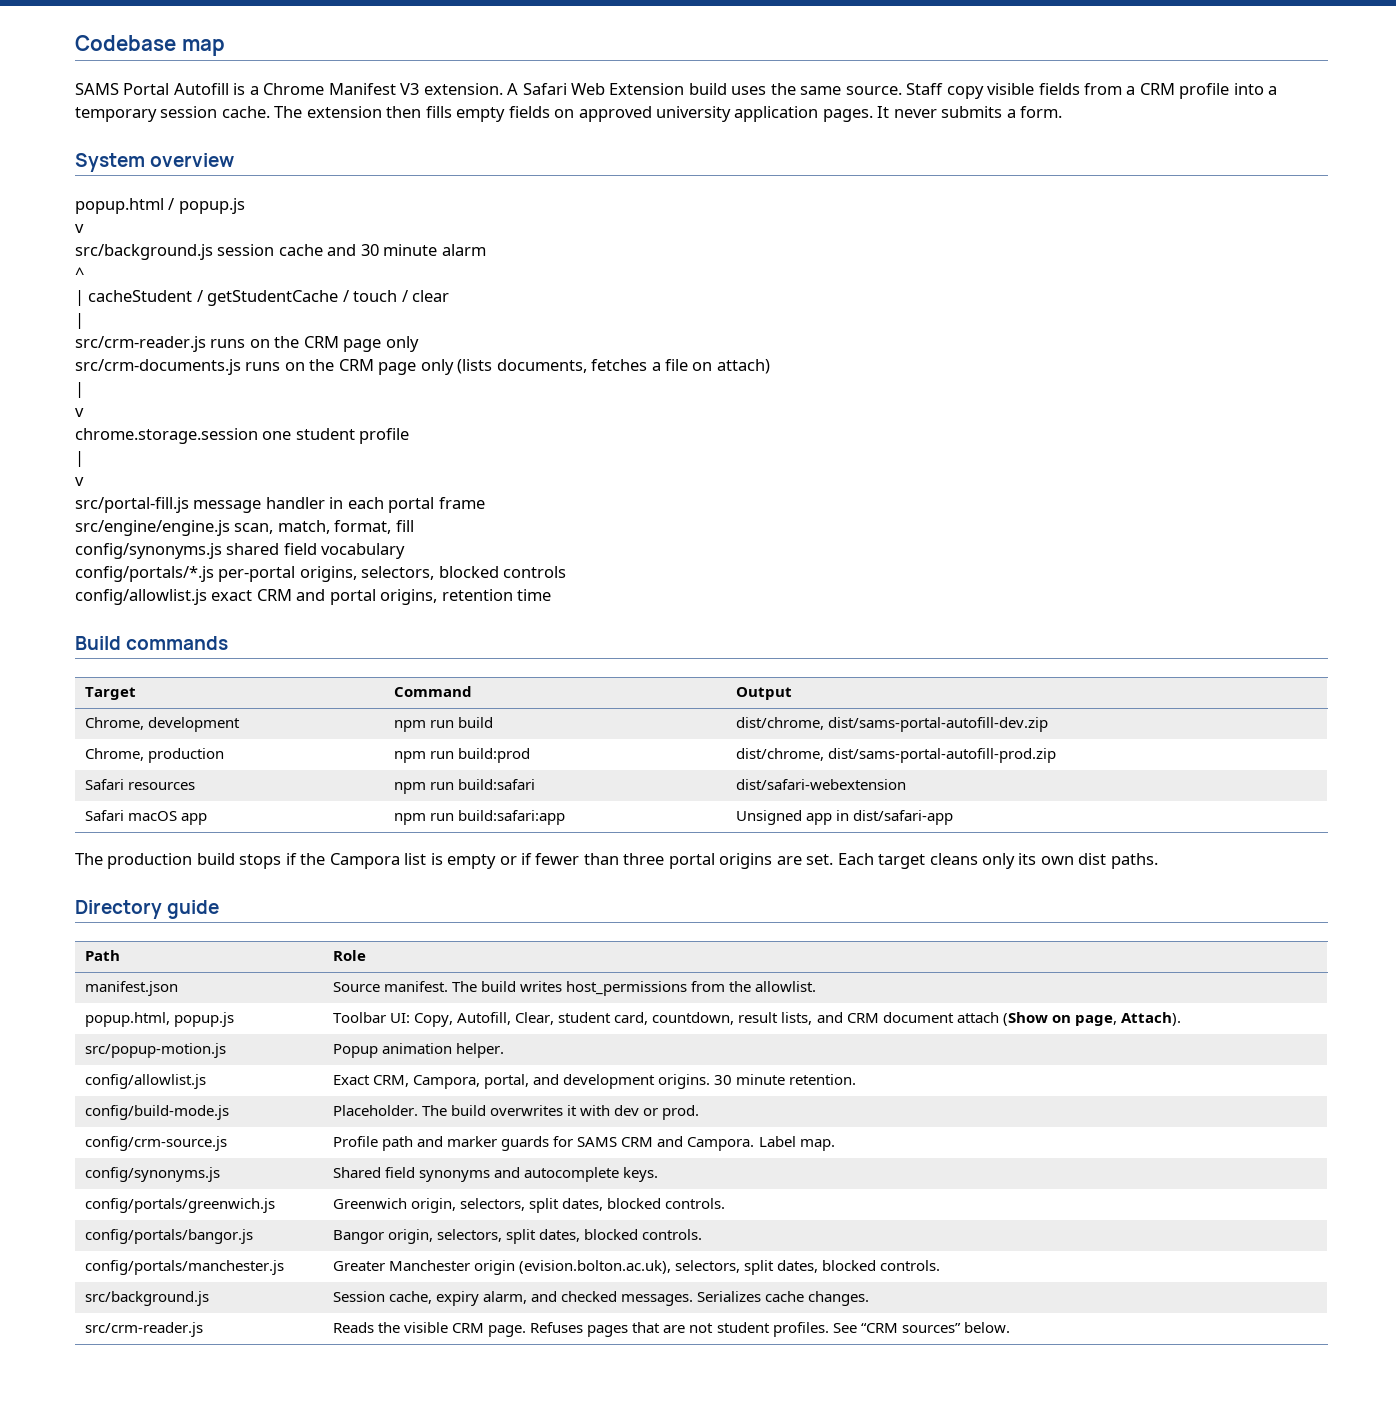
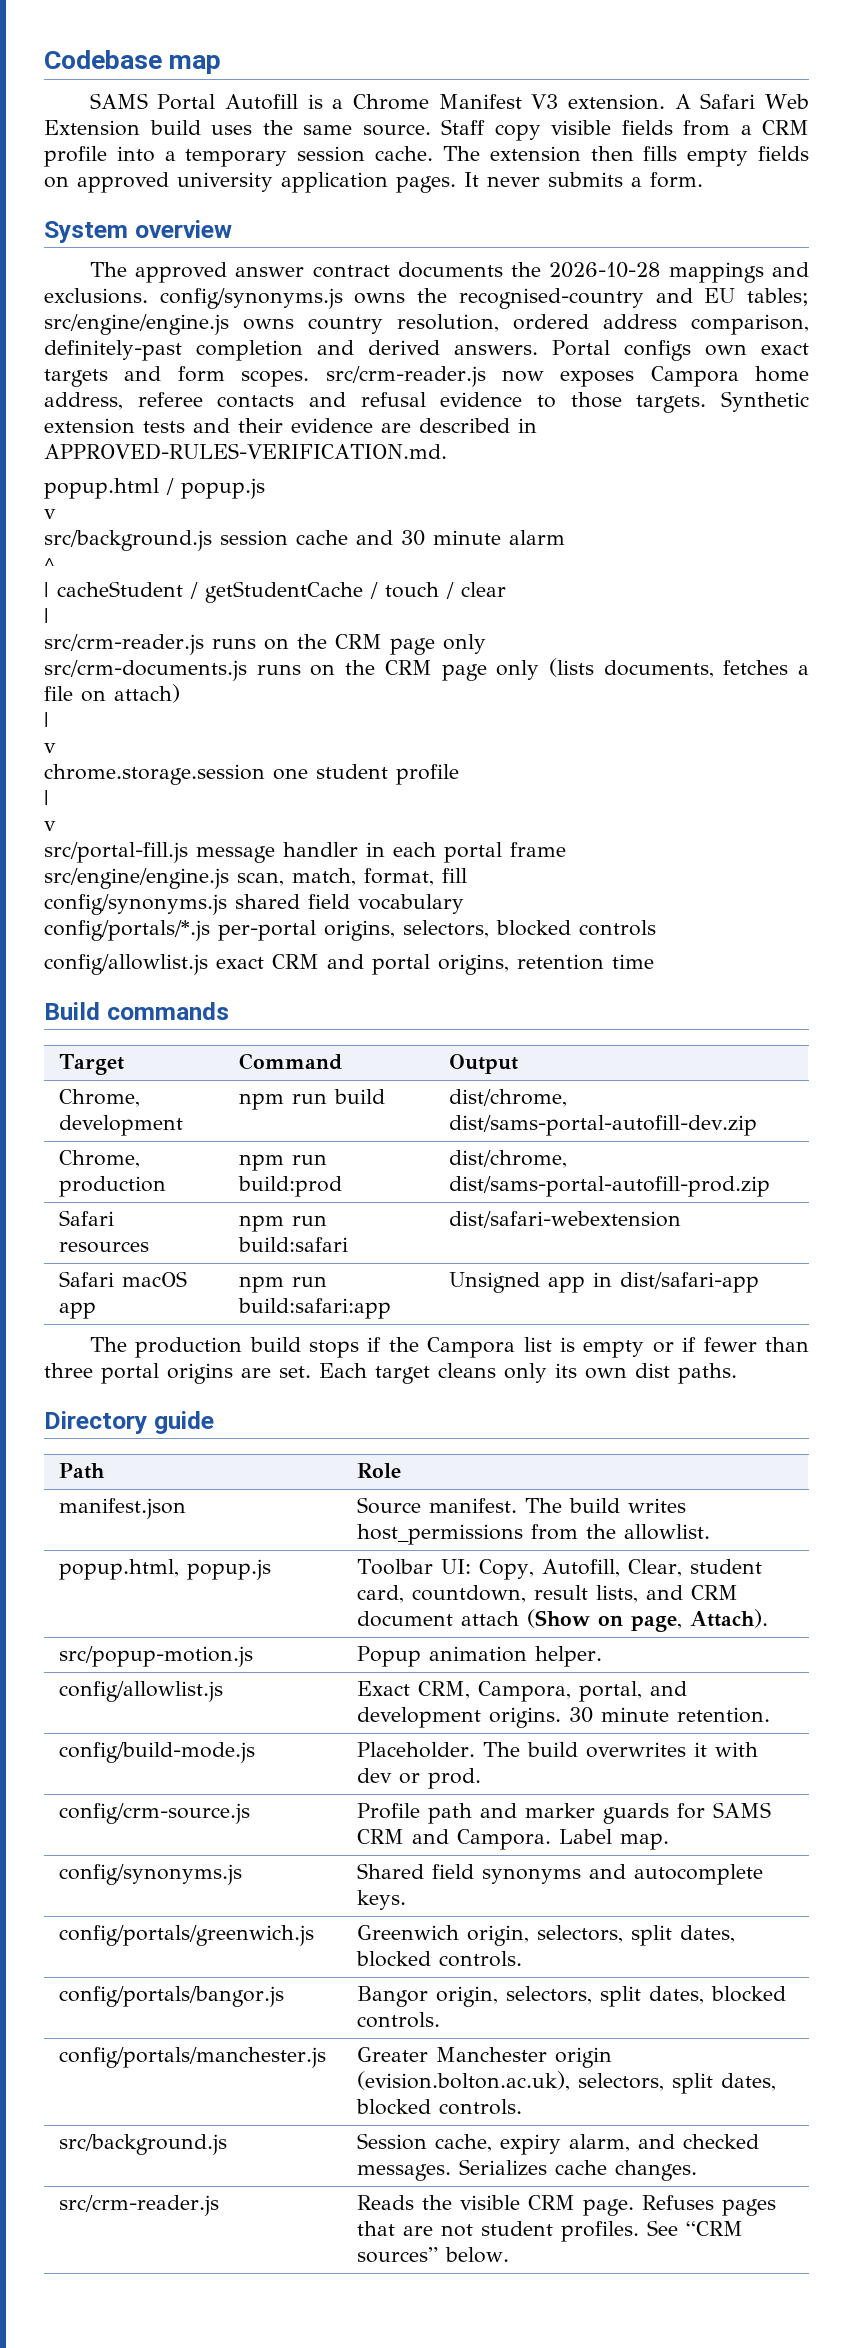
(235, 160) none -> [89,262,809,283] [44,288,809,309] [44,314,809,335] [44,340,809,361] [44,366,809,387] [44,391,809,413] [44,418,537,434] [44,443,447,460] // The approved answer contract documents the 2026-10-28 mappings and exclusions. config/synonyms.js owns the recognised-country and EU tables; src/engine/engine.js owns country resolution, ordered address comparison, definitely-past completion and derived answers. Portal configs own exact targets and form scopes. src/crm-reader.js now exposes Campora home address, referee contacts and refusal evidence to those targets. Synthetic extension tests and their evidence are described in APPROVED-RULES-VERIFICATION.md.

